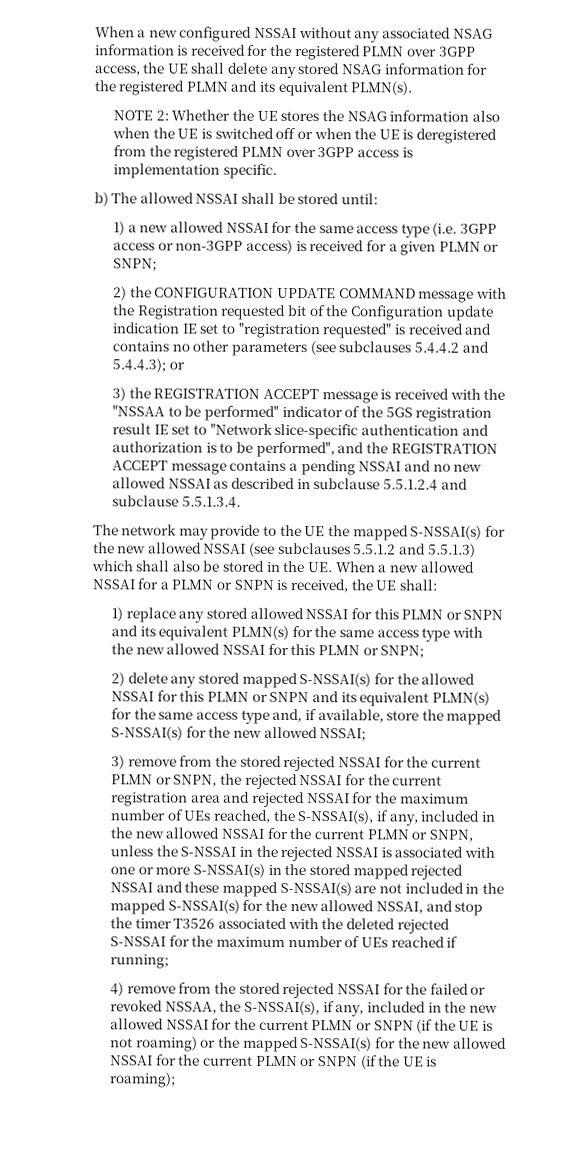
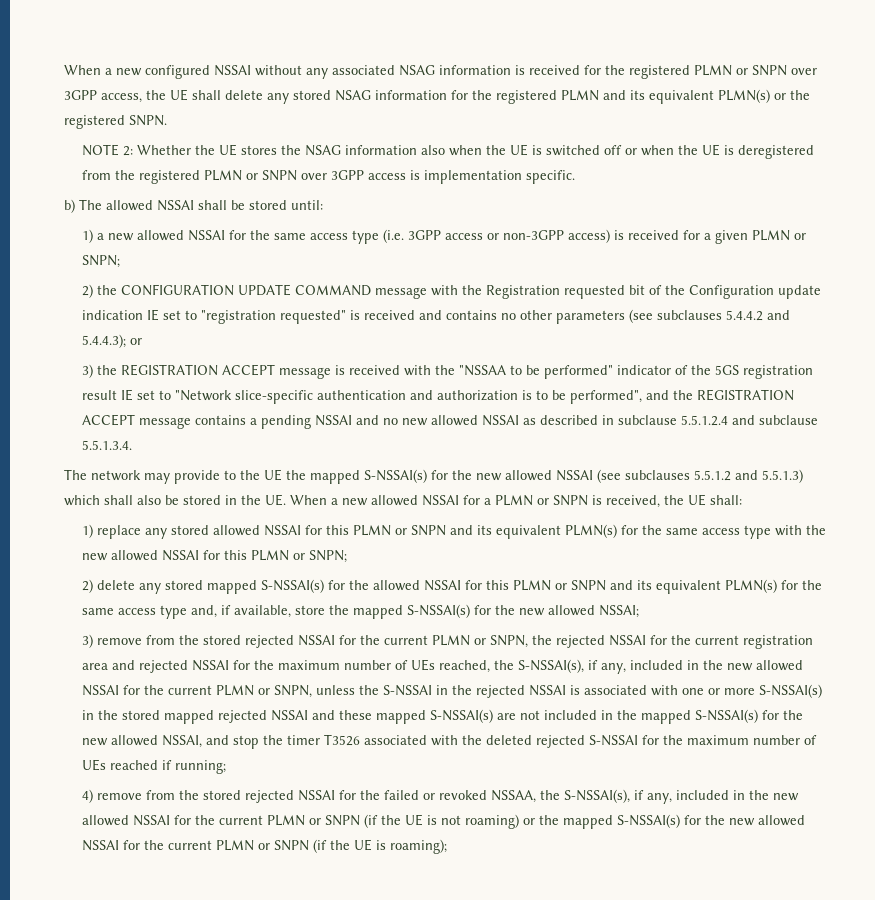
(405, 51) none -> [735,65,787,76] or SNPN
[350,81,413,96] PLMN(s). -> [717,89,810,103] [63,115,167,129] PLMN(s) or the registered SNPN.
(283, 151) none -> [245,170,297,181] or SNPN

